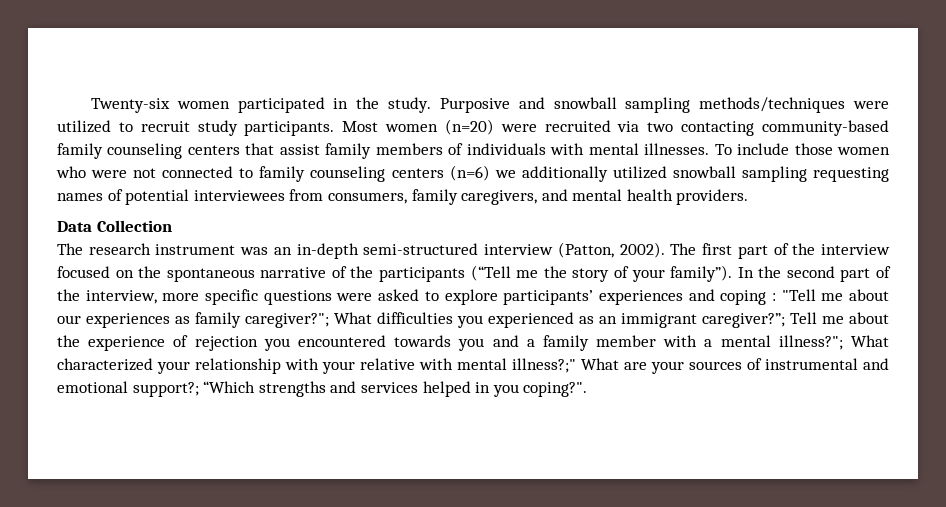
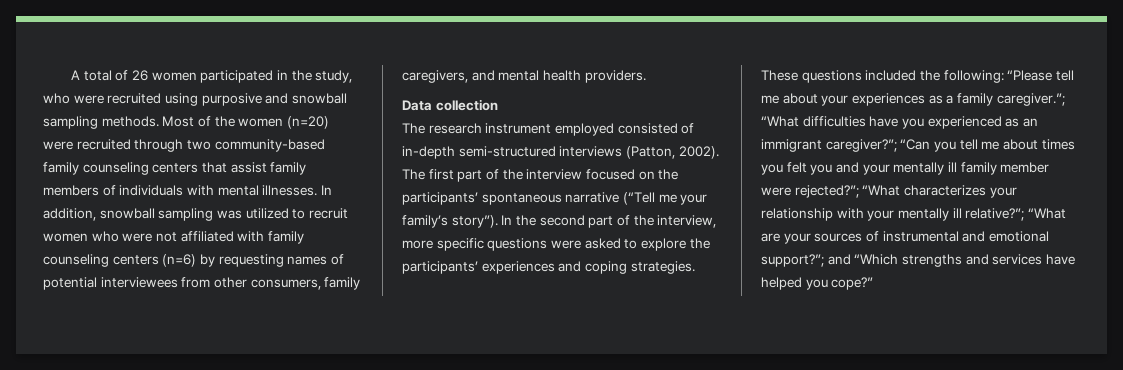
[90,97,889,113] [57,120,379,136] Twenty-six women participated in the study. Purposive and snowball sampling methods/techniques were utilized to recruit study participants. Most -> [71,70,353,83] [43,93,347,106] [43,116,235,129] A total of 26 women participated in the study, who were recruited using purposive and snowball sampling methods. Most of the
[617,121,755,136] via two contacting -> [134,139,211,152] through two
[714,143,833,155] To include those -> [320,185,332,195] [43,208,348,221] In addition, snowball sampling was utilized to recruit
[162,166,254,178] connected to -> [180,231,265,242] affiliated with
[494,166,807,182] we additionally utilized snowball sampling -> [199,254,215,267] by
(324, 195) none -> [213,277,247,288] other
[96,220,172,232] Collection -> [435,99,498,111] collection
[240,247,292,255] was an -> [554,123,695,136] employed consisted of
[484,244,554,255] interview -> [559,146,623,157] interviews
(162, 272) none -> [402,192,478,205] participants’
[331,265,733,282] of the participants (“Tell me the story of your family”). -> [622,192,708,205] [402,215,498,228] (“Tell me your family’s story”).
(498, 297) none -> [689,238,710,249] the
[771,289,889,301] [57,315,81,324] : "Tell me about our -> [630,261,695,274] [761,70,1074,83] [761,93,849,106] strategies. These questions included the following: “Please tell me about your
[195,312,453,328] family caregiver?"; What difficulties -> [946,93,1065,106] [761,116,899,127] a family caregiver.”; “What difficulties have
[790,312,889,324] [57,335,889,351] [57,358,619,374] Tell me about the experience of rejection you encountered towards you and a family member with a mental illness?"; What characterized your relationship with your relative with mental illness?;" What -> [900,139,1075,152] [761,162,1050,175] [761,185,1017,198] [761,208,1066,221] “Can you tell me about times you felt you and your mentally ill family member were rejected?”; “What characterizes your relationship with your mentally ill relative?”; “What
[132,382,199,397] support?; -> [761,254,851,267] support?”; and
[422,381,588,397] helped in you coping?". -> [1045,254,1075,265] [761,277,874,290] have helped you cope?”

